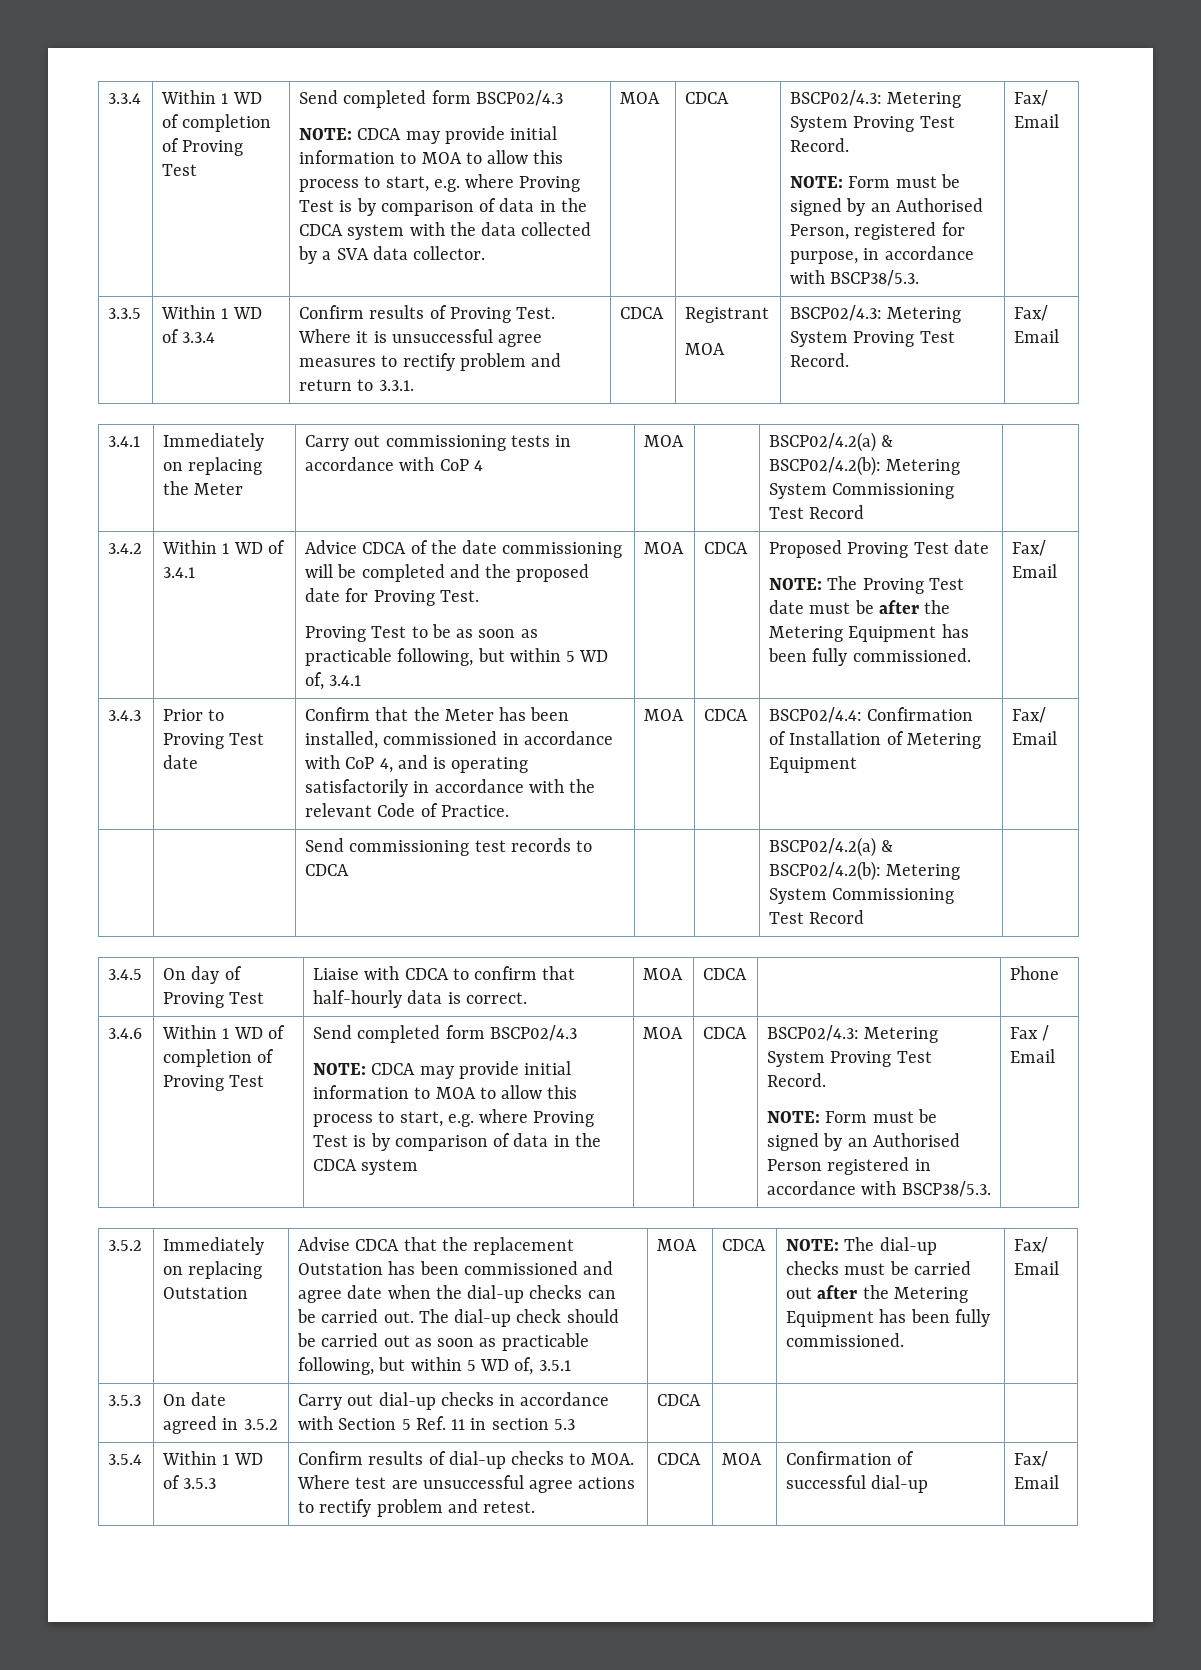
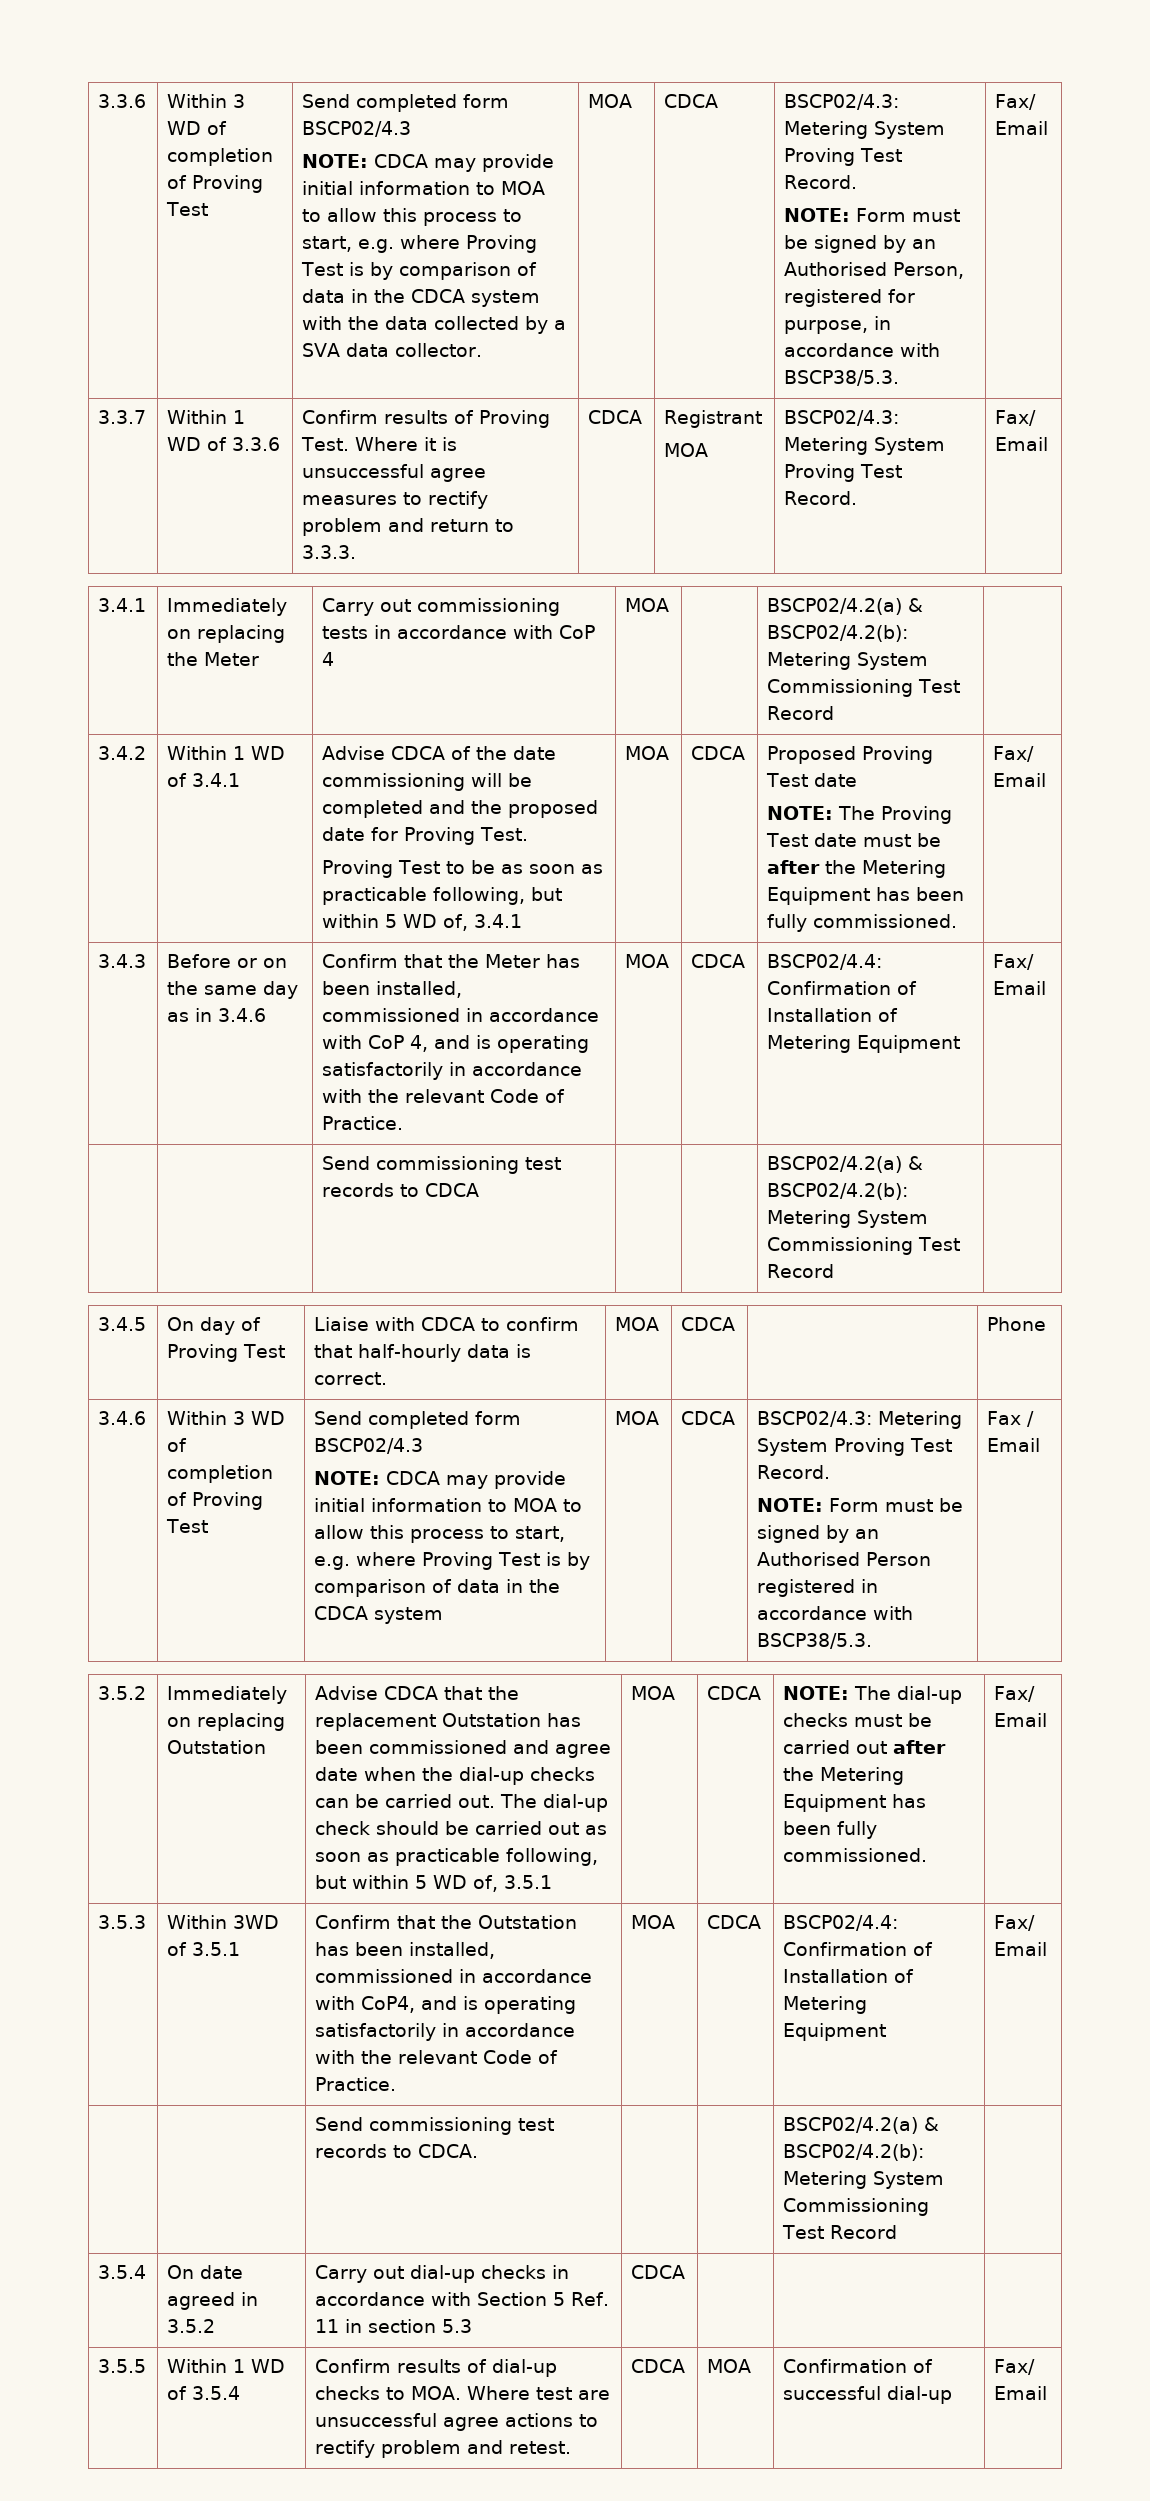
[108,93,142,104] [161,90,229,104] 3.3.4 | Within 1 -> [98,94,147,108] [167,94,246,108] 3.3.6 | Within 3
[108,308,142,319] [161,305,262,319] [162,329,216,343] 3.3.5 | Within 1 WD of 3.3.4 -> [98,410,147,424] [167,410,246,424] [167,437,281,451] 3.3.7 | Within 1 WD of 3.3.6
[378,380,414,391] 3.3.1. -> [302,545,357,559] 3.3.3.
[305,540,358,554] Advice -> [322,746,386,760] Advise
[163,709,225,721] [163,733,265,749] [163,755,199,769] Prior to Proving Test date -> [167,954,288,968] [167,981,299,999] [167,1008,267,1022] Before or on the same day as in 3.4.6
[222,1028,230,1039] 1 -> [233,1411,246,1425] 3
(142, 1400) none -> [167,1915,280,1929] [167,1942,241,1956] [315,1915,578,1929] [315,1942,496,1959] [315,1969,593,1983] [315,1996,577,2014] [315,2023,576,2041] [315,2050,559,2064] [315,2077,397,2091] [631,1915,676,1929] [707,1915,762,1929] [783,1915,899,1931] [783,1942,934,1956] [783,1969,915,1983] [783,1996,868,2014] [783,2023,887,2041] [994,1915,1036,1931] [994,1942,1048,1956] [315,2117,555,2135] [315,2144,479,2158] [783,2117,940,2134] [783,2144,925,2161] [783,2171,945,2189] [783,2198,930,2216] [782,2225,898,2239] [98,2265,147,2279] | Within 3WD of 3.5.1 | Confirm that the Outstation has been installed, commissioned in accordance with CoP4, and is operating satisfactorily in accordance with the relevant Code of Practice. | MOA | CDCA | BSCP02/4.4: Confirmation of Installation of Metering Equipment | Fax/ Email // | | Send commissioning test records to CDCA. | | | BSCP02/4.2(a) & BSCP02/4.2(b): Metering System Commissioning Test Record | // 3.5.4
[108,1454,143,1465] [162,1451,263,1465] [163,1475,217,1489] 3.5.4 | Within 1 WD of 3.5.3 -> [98,2359,147,2373] [167,2359,286,2373] [167,2386,241,2400] 3.5.5 | Within 1 WD of 3.5.4

